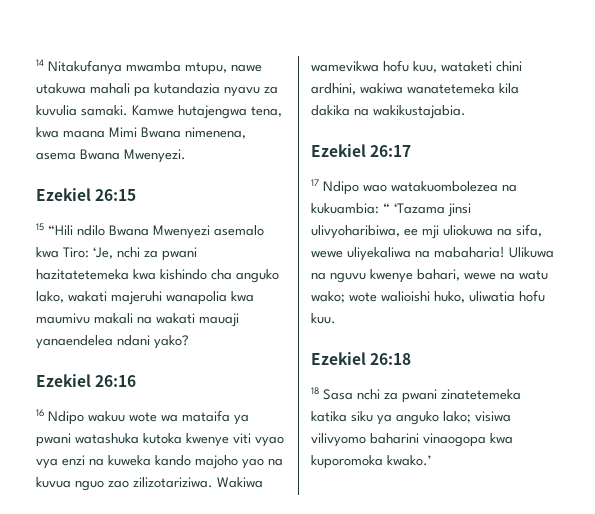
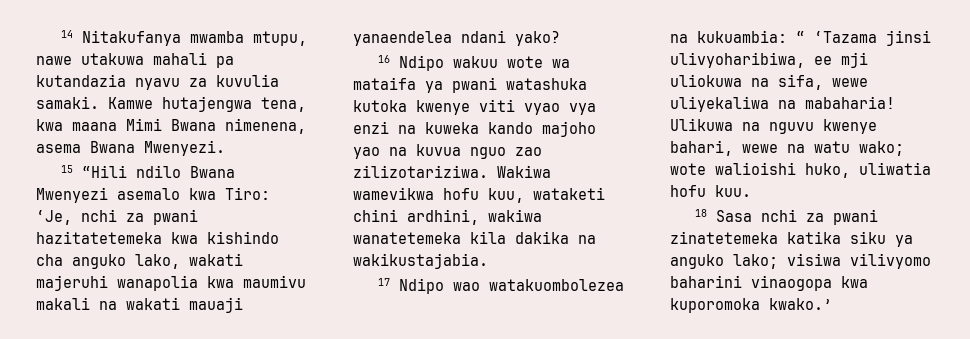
[36,188,137,201] // Ezekiel 26:15 -> (225, 148) none
[36,374,137,387] // Ezekiel 26:16 -> (560, 38) none
[311,144,412,157] // Ezekiel 26:17 -> (488, 261) none
[311,352,412,365] // Ezekiel 26:18 -> (751, 191) none

